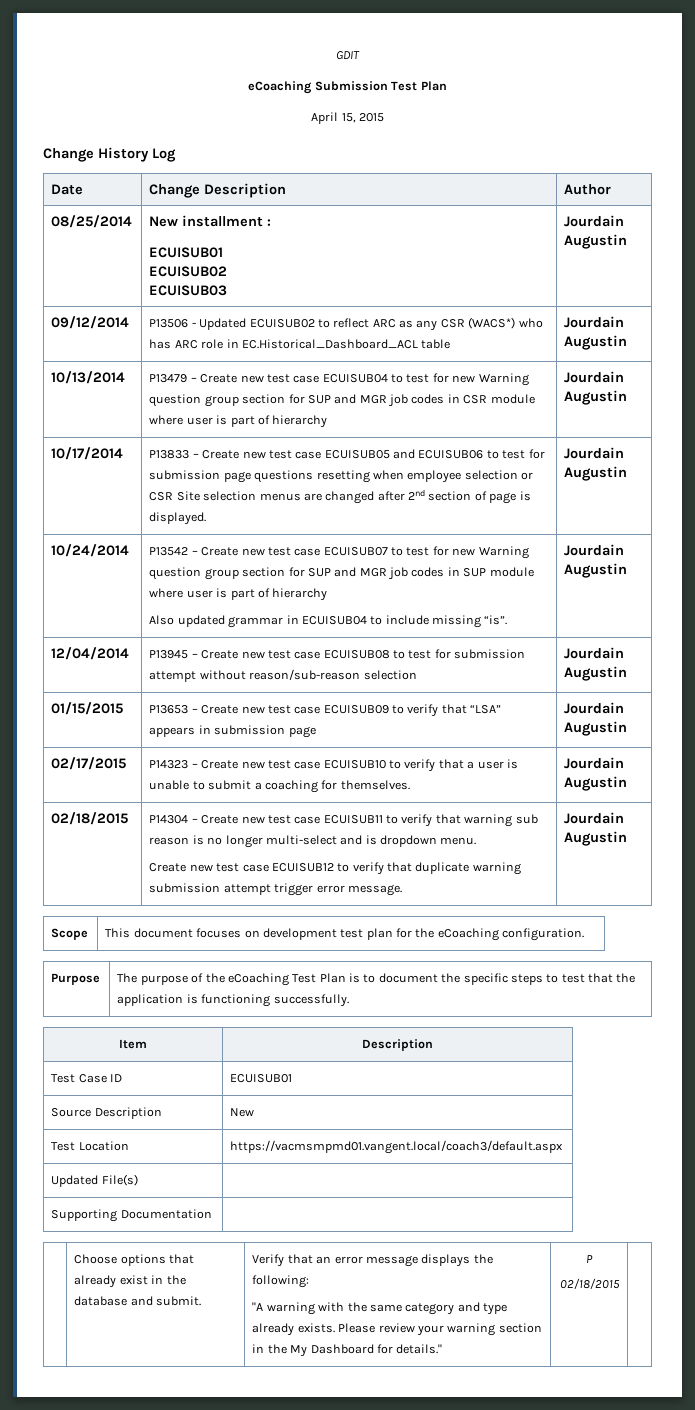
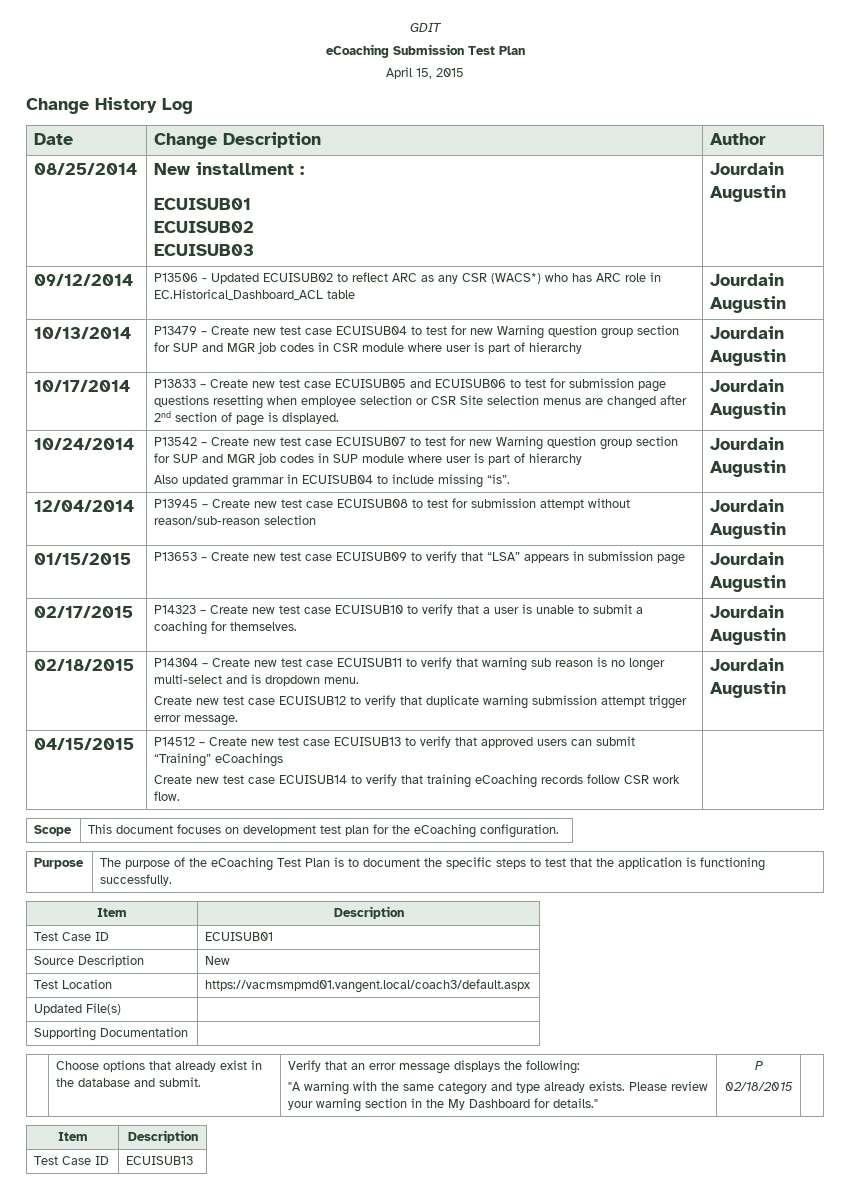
(628, 838) none -> [34,738,135,750] [154,736,636,748] [154,753,284,767] [154,774,681,788] [154,791,181,801] // 04/15/2015 | P14512 – Create new test case ECUISUB13 to verify that approved users can submit “Training” eCoachings // Create new test case ECUISUB14 to verify that training eCoaching records follow CSR work flow. |
(620, 1283) none -> [57,1132,88,1141] [127,1130,198,1143] [34,1156,110,1165] [126,1156,194,1165] // Item | Description // Test Case ID | ECUISUB13

